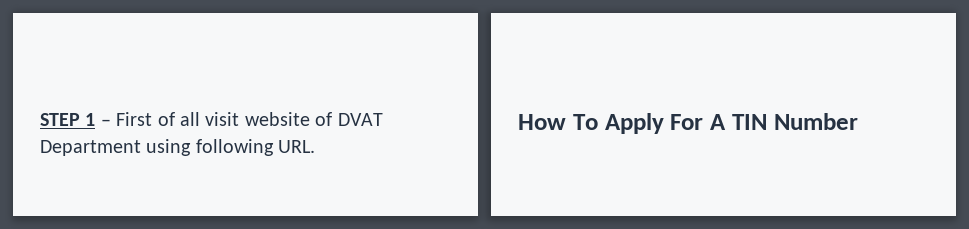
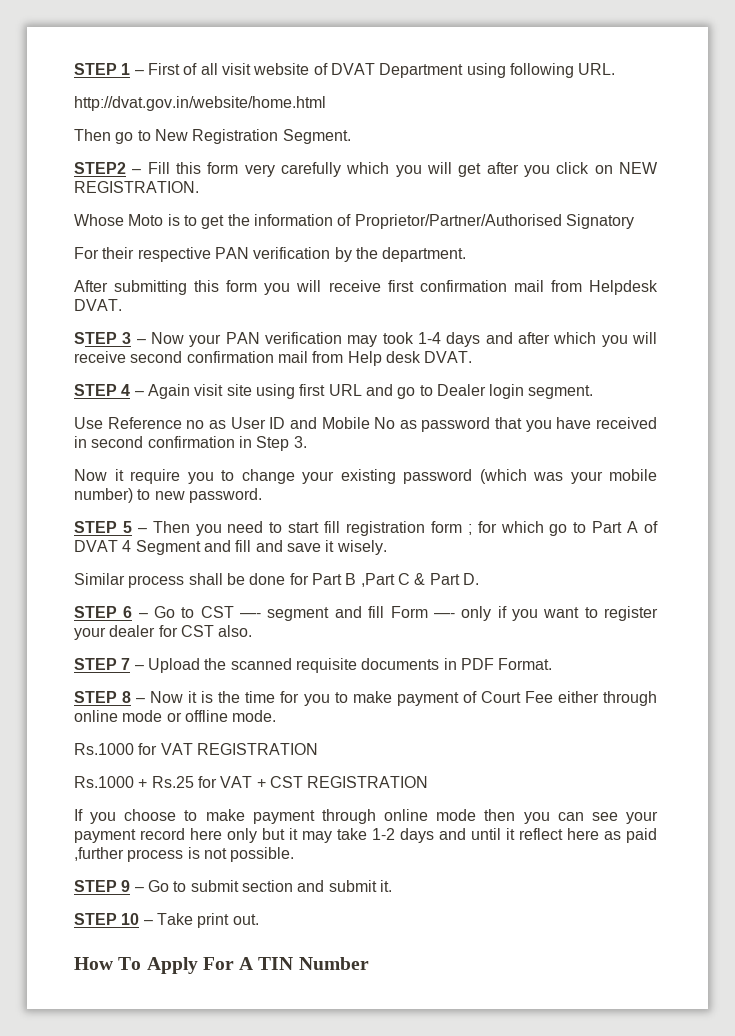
(316, 146) none -> [74,96,326,111] [74,129,351,144] [74,162,658,177] [74,181,199,193] [74,214,634,229] [74,247,467,262] [74,280,659,295] [74,299,122,311] [74,332,657,347] [74,351,473,366] [74,384,594,399] [74,417,658,432] [74,436,307,451] [74,469,657,484] [74,488,262,503] [74,521,659,536] [74,540,387,555] [74,573,479,588] [74,606,659,621] [74,625,253,640] [74,658,553,673] [74,691,657,706] [74,710,277,722] [74,743,318,755] [74,776,429,788] [74,809,658,824] [74,828,657,843] [74,847,295,862] [74,880,392,892] [74,913,259,928] // http://dvat.gov.in/website/home.html // Then go to New Registration Segment. // STEP2 – Fill this form very carefully which you will get after you click on NEW REGISTRATION. // Whose Moto is to get the information of Proprietor/Partner/Authorised Signatory // For their respective PAN verification by the department. // After submitting this form you will receive first confirmation mail from Helpdesk DVAT. // STEP 3 – Now your PAN verification may took 1-4 days and after which you will receive second confirmation mail from Help desk DVAT. // STEP 4 – Again visit site using first URL and go to Dealer login segment. // Use Reference no as User ID and Mobile No as password that you have received in second confirmation in Step 3. // Now it require you to change your existing password (which was your mobile number) to new password. // STEP 5 – Then you need to start fill registration form ; for which go to Part A of DVAT 4 Segment and fill and save it wisely. // Similar process shall be done for Part B ,Part C & Part D. // STEP 6 – Go to CST —- segment and fill Form —- only if you want to register your dealer for CST also. // STEP 7 – Upload the scanned requisite documents in PDF Format. // STEP 8 – Now it is the time for you to make payment of Court Fee either through online mode or offline mode. // Rs.1000 for VAT REGISTRATION // Rs.1000 + Rs.25 for VAT + CST REGISTRATION // If you choose to make payment through online mode then you can see your payment record here only but it may take 1-2 days and until it reflect here as paid ,further process is not possible. // STEP 9 – Go to submit section and submit it. // STEP 10 – Take print out.

